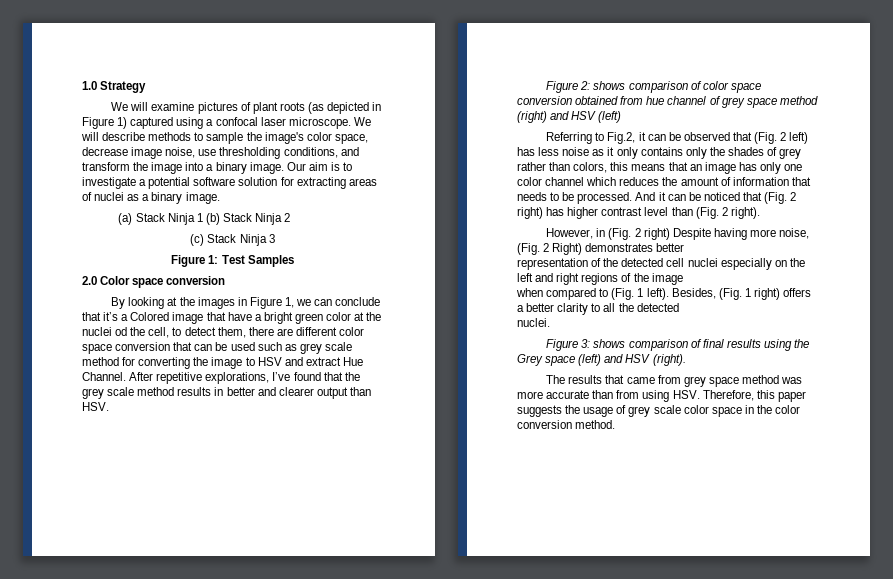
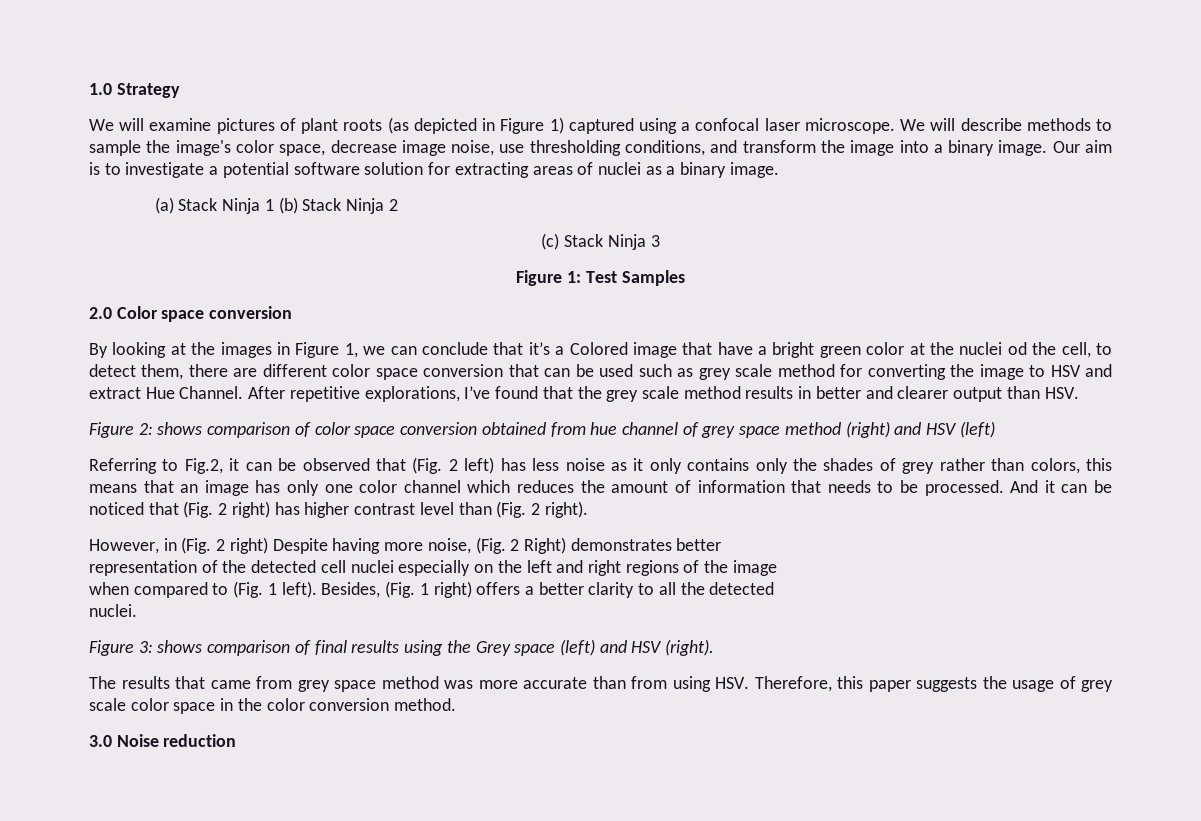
(616, 424) none -> [89,734,237,747] // 3.0 Noise reduction

